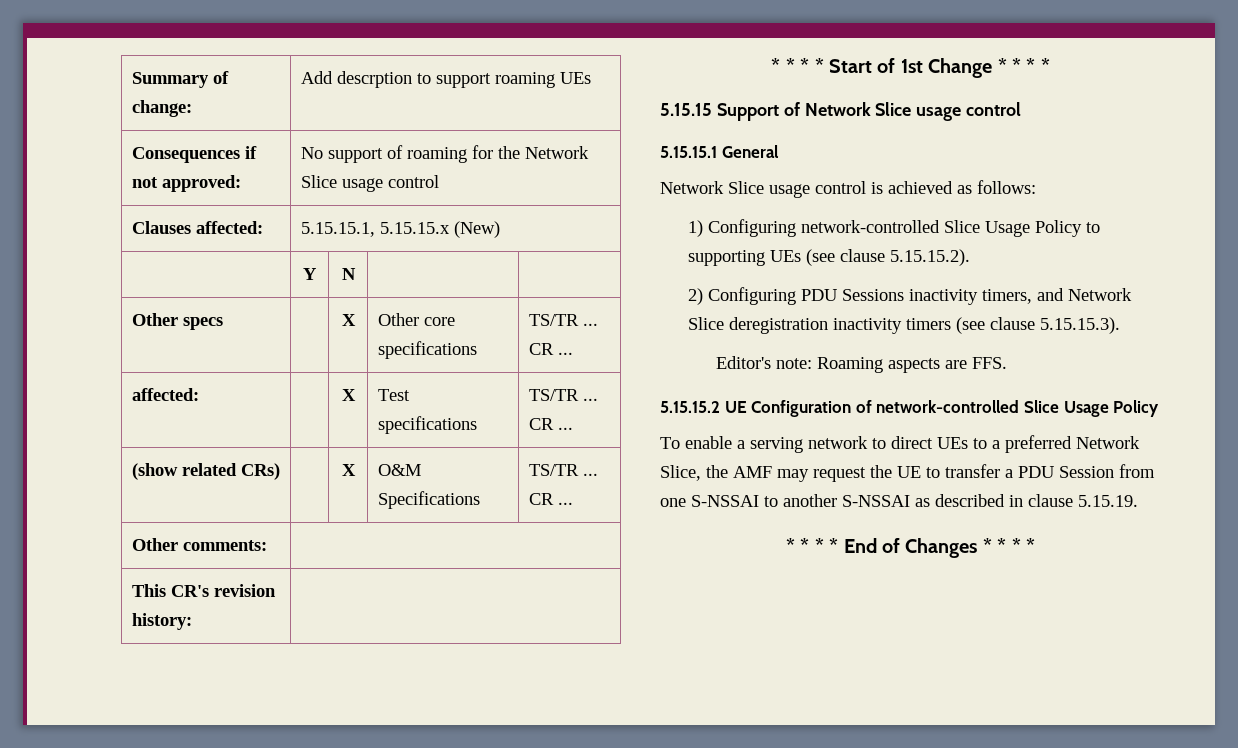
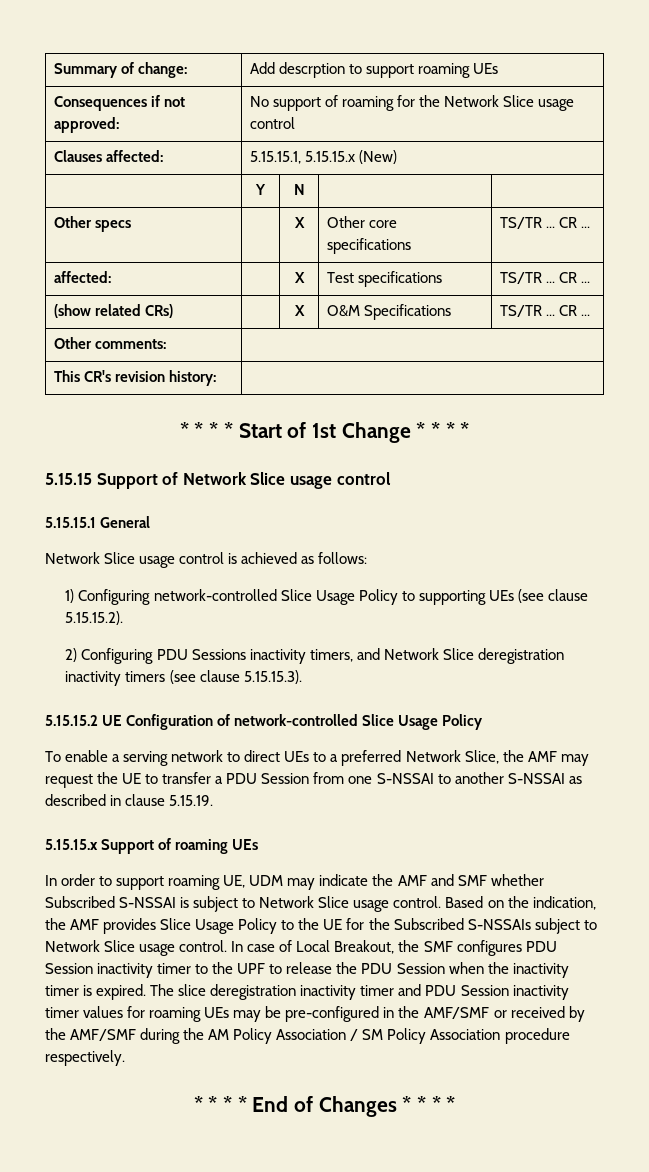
[716,356,1008,373] // Editor's note: Roaming aspects are FFS. -> (302, 677) none
(1138, 501) none -> [45,838,259,854] [45,874,544,890] [45,896,596,912] [45,918,597,934] [45,940,557,956] [45,962,569,978] [45,984,569,1000] [45,1006,585,1022] [45,1028,570,1044] [45,1050,125,1066] // 5.15.15.x Support of roaming UEs // In order to support roaming UE, UDM may indicate the AMF and SMF whether Subscribed S-NSSAI is subject to Network Slice usage control. Based on the indication, the AMF provides Slice Usage Policy to the UE for the Subscribed S-NSSAIs subject to Network Slice usage control. In case of Local Breakout, the SMF configures PDU Session inactivity timer to the UPF to release the PDU Session when the inactivity timer is expired. The slice deregistration inactivity timer and PDU Session inactivity timer values for roaming UEs may be pre-configured in the AMF/SMF or received by the AMF/SMF during the AM Policy Association / SM Policy Association procedure respectively.

